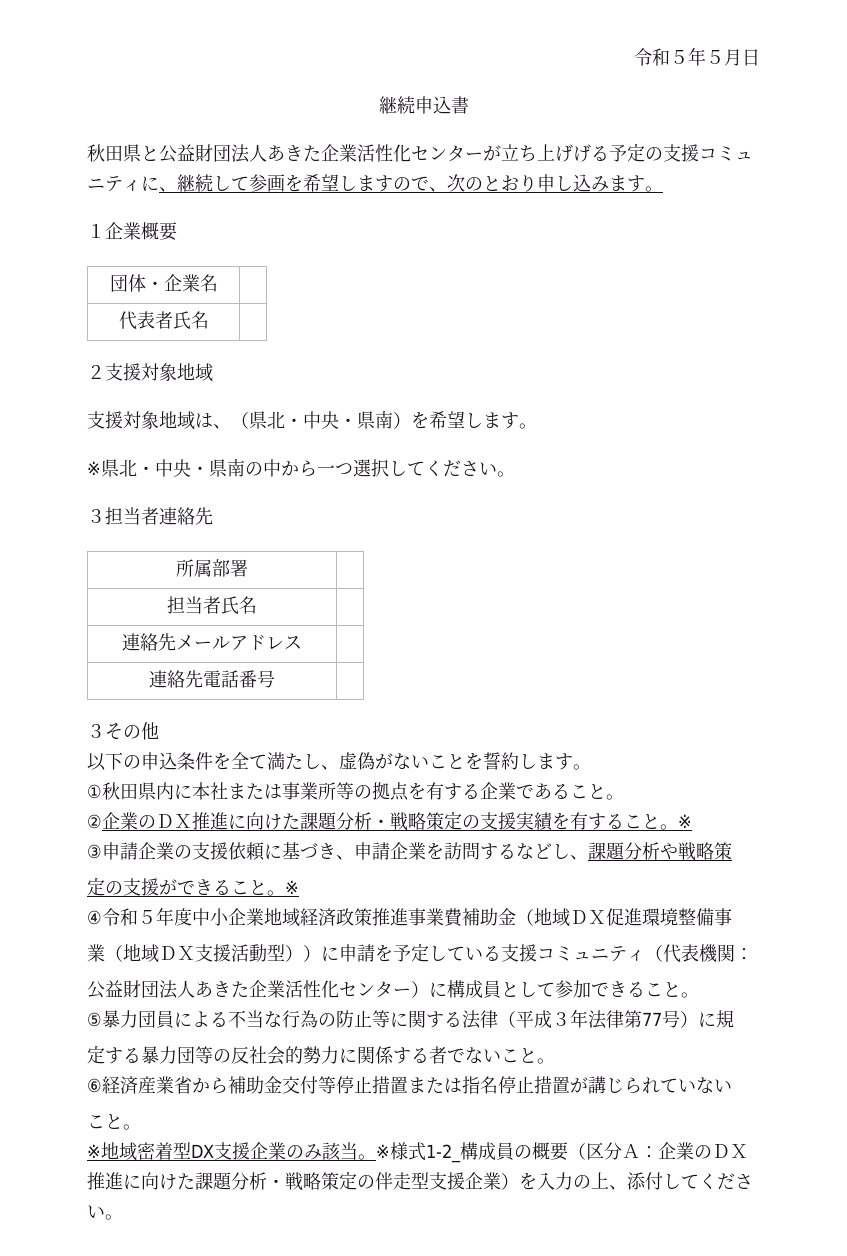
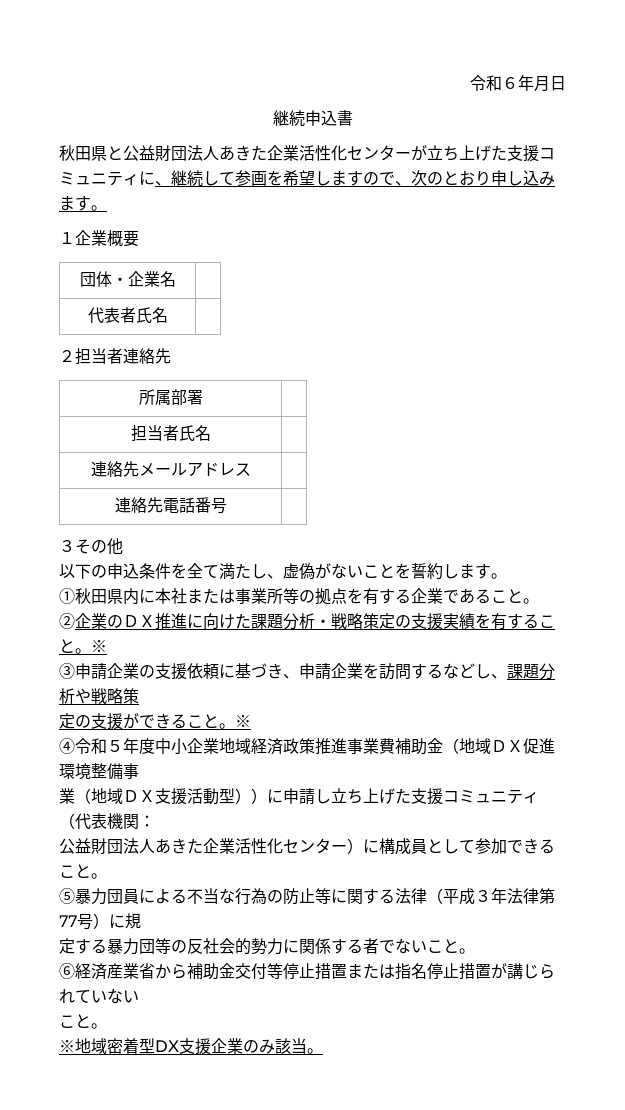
[634,47,724,66] 令和５年５ -> [470,75,534,91] 令和６年
[573,143,663,162] げる予定の -> [491,145,507,161] た
[105,363,213,382] [87,410,537,430] [87,458,515,477] [87,509,105,523] 支援対象地域 // 支援対象地域は、（県北・中央・県南）を希望します。 // ※県北・中央・県南の中から一つ選択してください。 // ３ -> (75, 356) none
[375,943,501,962] を予定している -> [315,788,411,804] し立ち上げた
[376,1142,748,1163] [87,1171,753,1191] [87,1205,123,1220] ※様式1-2_構成員の概要（区分Ａ：企業のＤＸ推進に向けた課題分析・戦略策定の伴走型支援企業）を入力の上、添付してください。 -> (323, 1051) none

